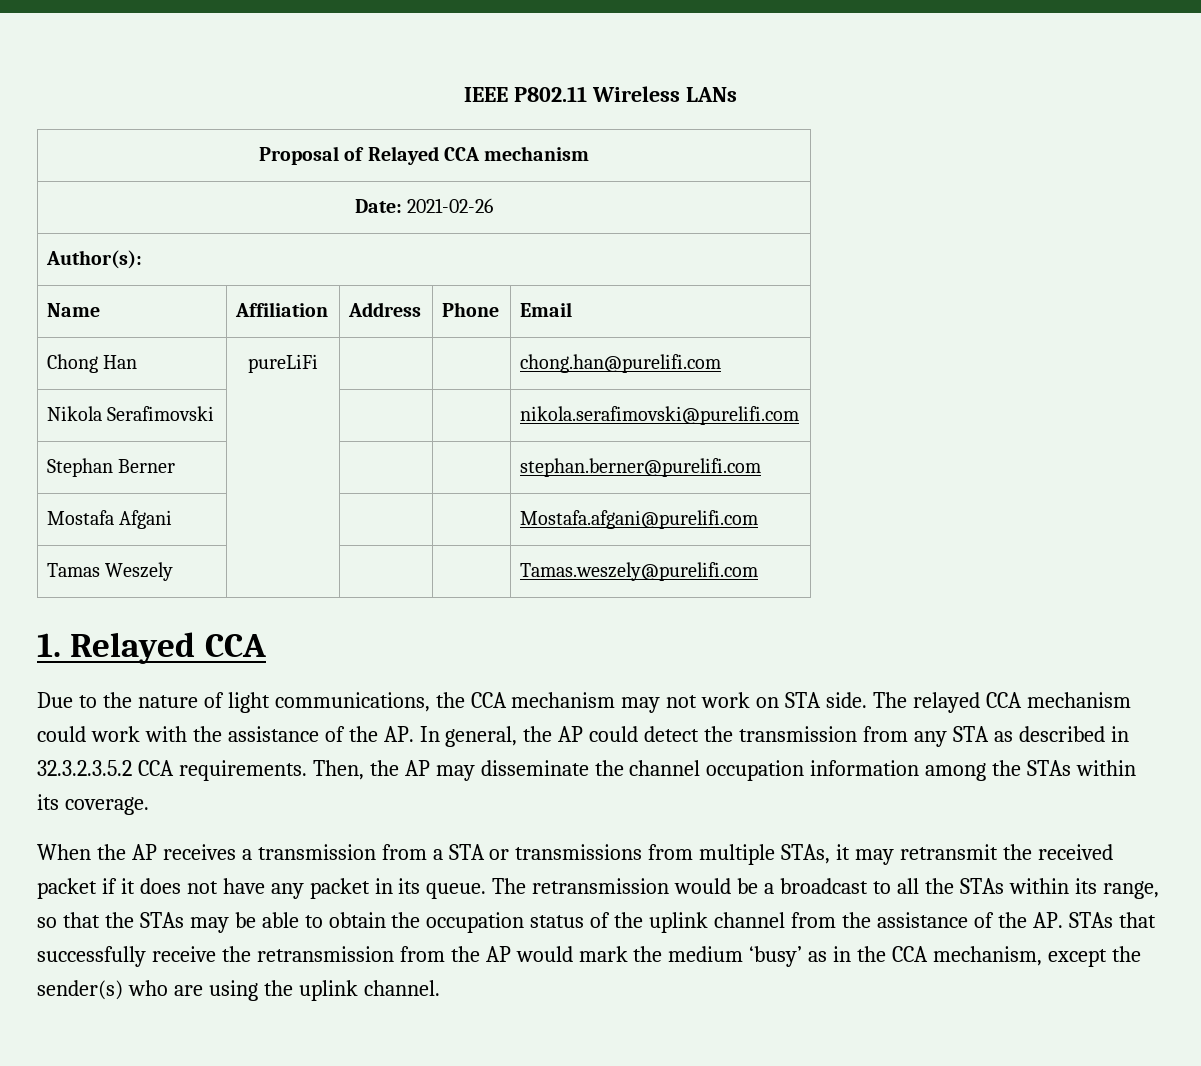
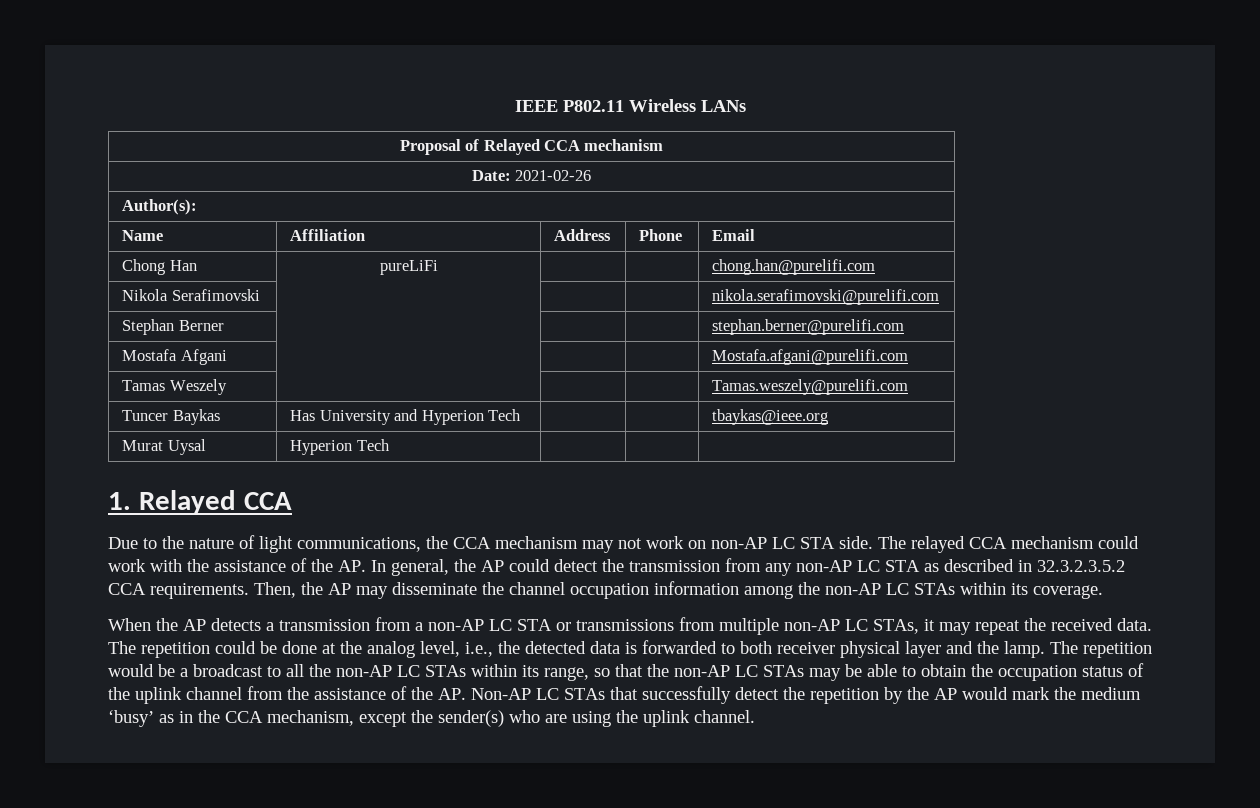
(758, 571) none -> [122,409,220,425] [290,409,521,425] [712,409,829,425] [122,439,206,455] [290,439,390,455] // Tuncer Baykas | Has University and Hyperion Tech | | | tbaykas@ieee.org // Murat Uysal | Hyperion Tech | | |
(780, 702) none -> [711,537,795,549] non-AP LC
(947, 739) none -> [796,560,880,572] non-AP LC
(1022, 768) none -> [825,583,909,595] non-AP LC
[162,844,236,860] receives -> [211,618,261,631] detects
(443, 854) none -> [428,619,512,631] non-AP LC
(776, 854) none -> [784,619,868,631] non-AP LC
[900,844,999,860] retransmit -> [975,620,1020,635] repeat
[37,878,670,899] packet if it does not have any packet in its queue. The retransmission -> [1117,618,1152,631] [108,640,1152,658] data. The repetition could be done at the analog level, i.e., the detected data is forwarded to both receiver physical layer and the lamp. The repetition
(954, 886) none -> [336,665,420,677] non-AP LC
(134, 920) none -> [674,665,758,677] non-AP LC
(1063, 920) none -> [471,688,559,700] Non-AP LC
[151,946,445,962] receive the retransmission from -> [735,687,903,704] detect the repetition by

